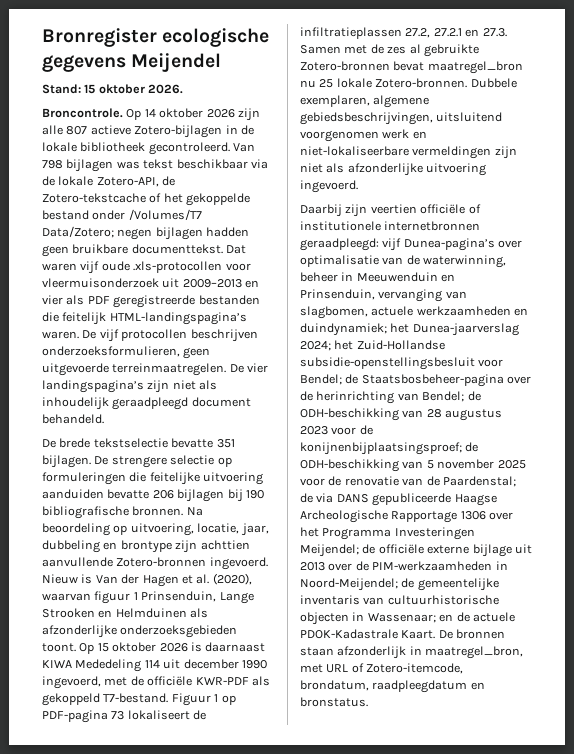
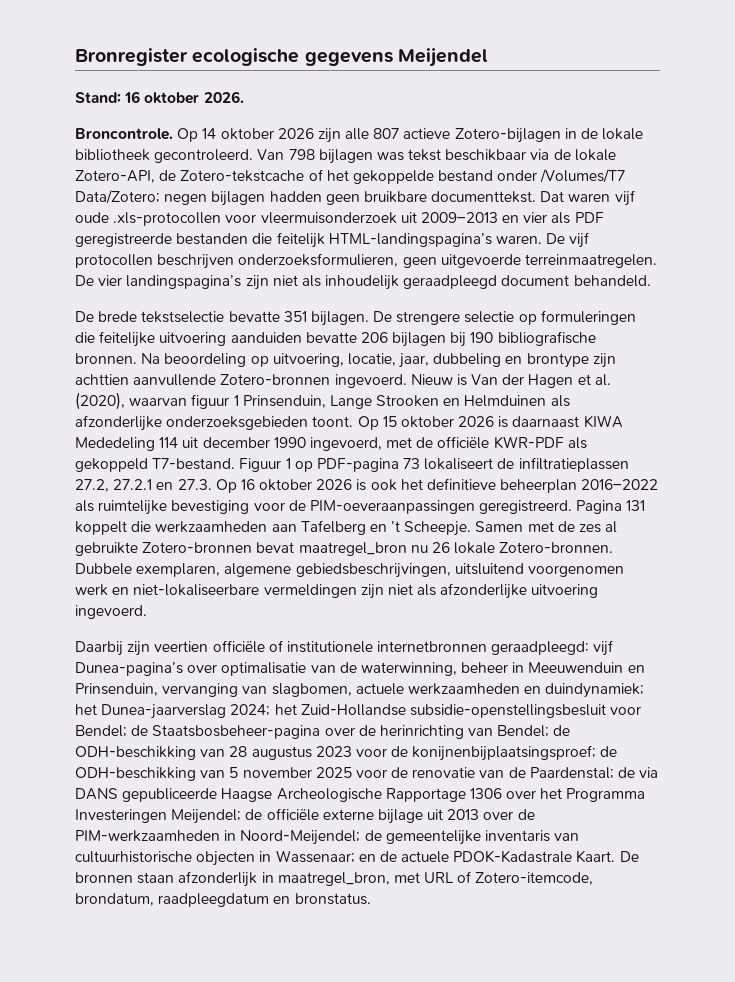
[84,84,96,94] 15 -> [124,91,141,103] 16
(507, 32) none -> [215,478,659,493] [75,500,646,515] [75,520,472,536] Op 16 oktober 2026 is ook het definitieve beheerplan 2016–2022 als ruimtelijke bevestiging voor de PIM-oeveraanpassingen geregistreerd. Pagina 131 koppelt die werkzaamheden aan Tafelberg en ’t Scheepje.
[319,79,334,88] 25 -> [431,542,450,553] 26

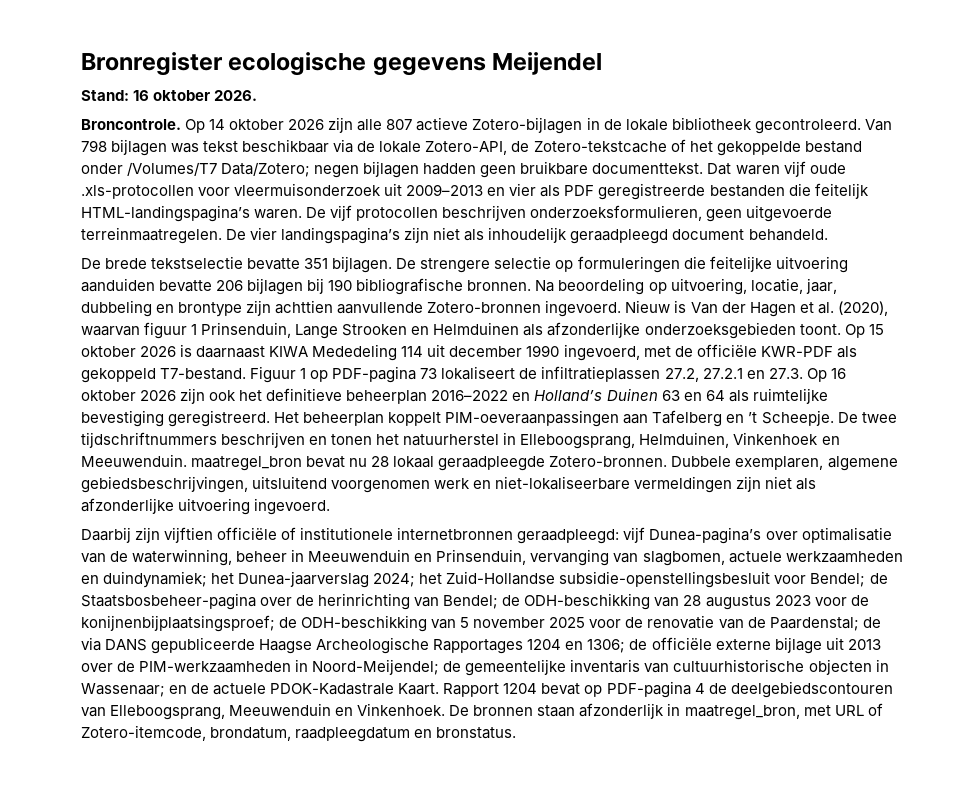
[356,479,367,491] is -> [180,388,206,404] zijn
[75,500,646,515] [75,521,268,535] als ruimtelijke bevestiging voor de PIM-oeveraanpassingen geregistreerd. Pagina 131 koppelt die werkzaamheden -> [512,388,828,404] [81,410,620,427] en Holland’s Duinen 63 en 64 als ruimtelijke bevestiging geregistreerd. Het beheerplan koppelt PIM-oeveraanpassingen
[475,521,618,533] [75,542,496,556] Samen met de zes al gebruikte Zotero-bronnen bevat maatregel_bron nu 26 lokale -> [837,412,897,423] [81,432,840,449] [81,454,546,471] De twee tijdschriftnummers beschrijven en tonen het natuurherstel in Elleboogsprang, Helmduinen, Vinkenhoek en Meeuwenduin. maatregel_bron bevat nu 28 lokaal geraadpleegde
[154,641,209,652] veertien -> [164,527,214,543] vijftien
[385,788,646,802] [75,809,242,824] Rapportage 1306 over het Programma Investeringen Meijendel; -> [433,639,626,654] Rapportages 1204 en 1306;
(616, 856) none -> [443,681,893,698] [81,703,446,720] Rapport 1204 bevat op PDF-pagina 4 de deelgebiedscontouren van Elleboogsprang, Meeuwenduin en Vinkenhoek.

